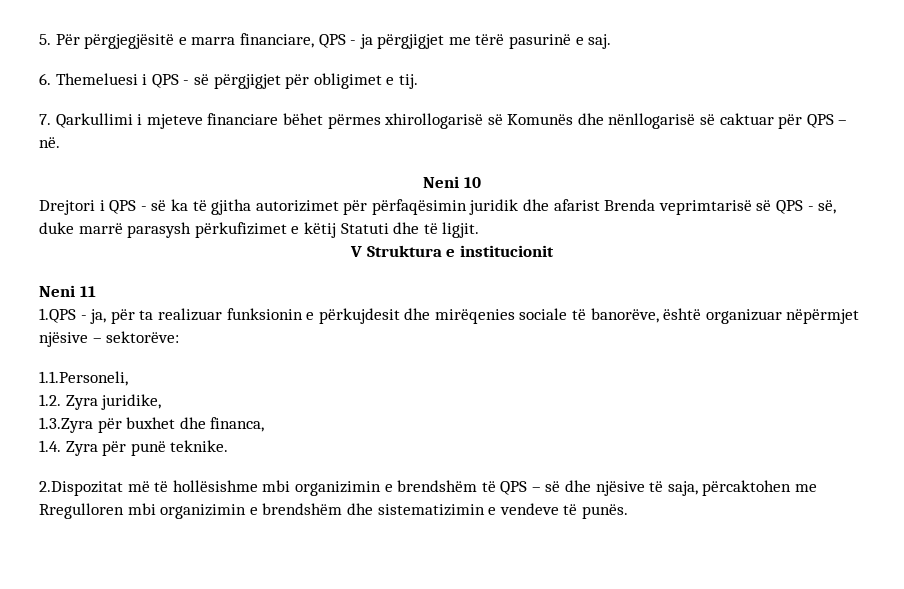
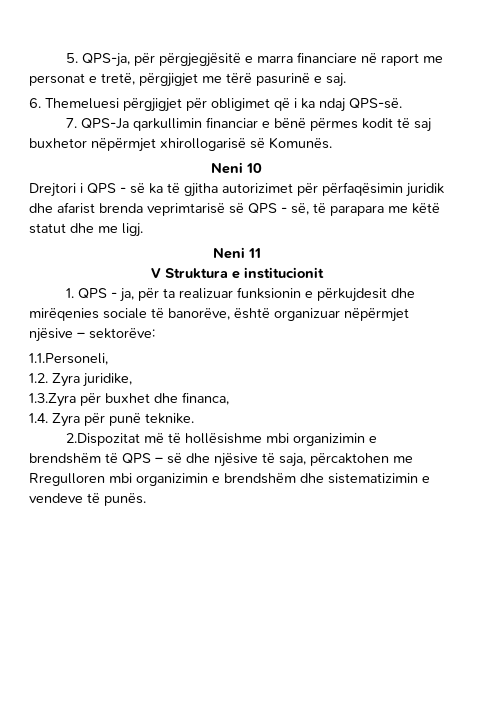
[55,34,80,45] Për -> [81,53,155,67] QPS-ja, për
[239,33,373,49] financiare, QPS - ja -> [296,52,443,66] [29,73,135,86] financiare në raport me personat e tretë,
[142,73,418,89] [39,113,848,129] [39,137,60,148] i QPS - së përgjigjet për obligimet e tij. // 7. Qarkullimi i mjeteve financiare bëhet përmes xhirollogarisë së Komunës dhe nënllogarisë së caktuar për QPS – në. -> [123,98,402,112] [65,117,431,132] [29,137,332,152] përgjigjet për obligimet që i ka ndaj QPS-së. // 7. QPS-Ja qarkullimin financiar e bënë përmes kodit të saj buxhetor nëpërmjet xhirollogarisë së Komunës.
[604,199,656,211] Brenda -> [99,203,143,213] brenda
[39,222,480,238] duke marrë parasysh përkufizimet e këtij Statuti dhe të ligjit. -> [313,203,440,216] [29,223,143,237] [212,247,261,259] të parapara me këtë statut dhe me ligj. // Neni 11
[39,285,96,297] [39,308,76,323] Neni 11 // 1.QPS -> [65,288,107,299] 1. QPS

